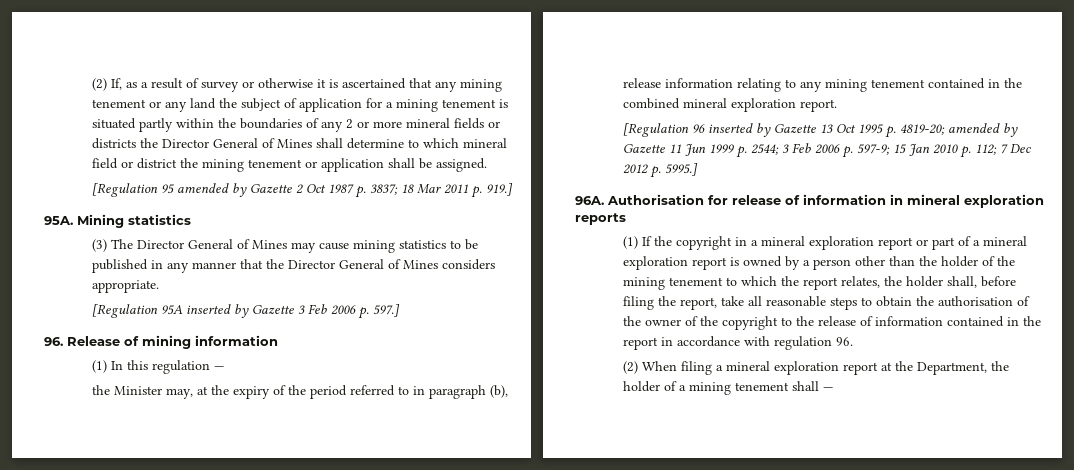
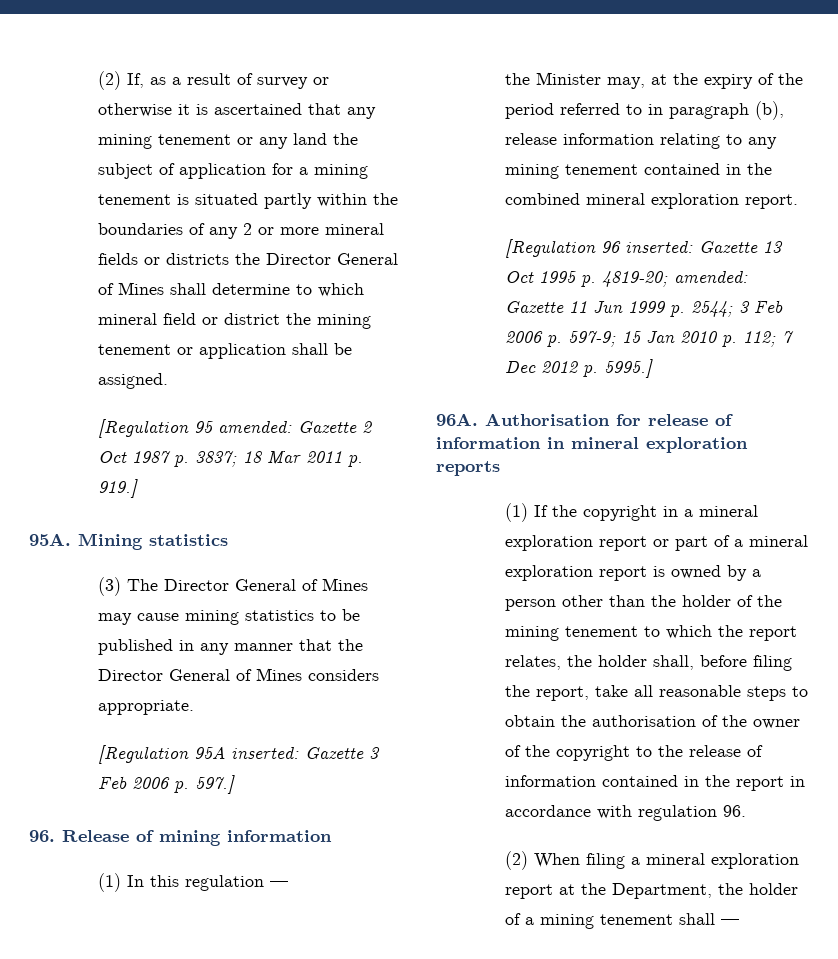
[177,183,248,197] amended by -> [217,420,292,433] amended:
[186,304,250,318] inserted by -> [230,746,299,759] inserted:
[708,123,772,137] inserted by -> [624,240,693,253] inserted:
[948,123,1019,137] amended by -> [673,270,748,283] amended:

